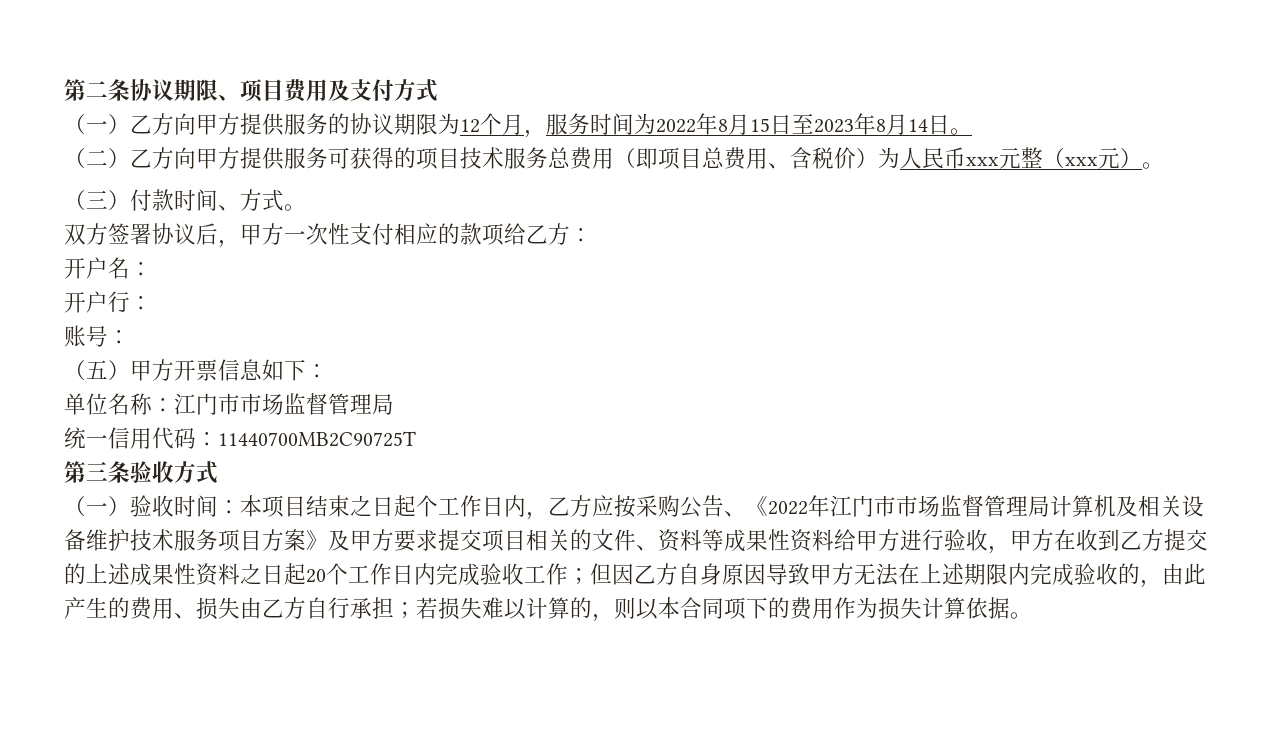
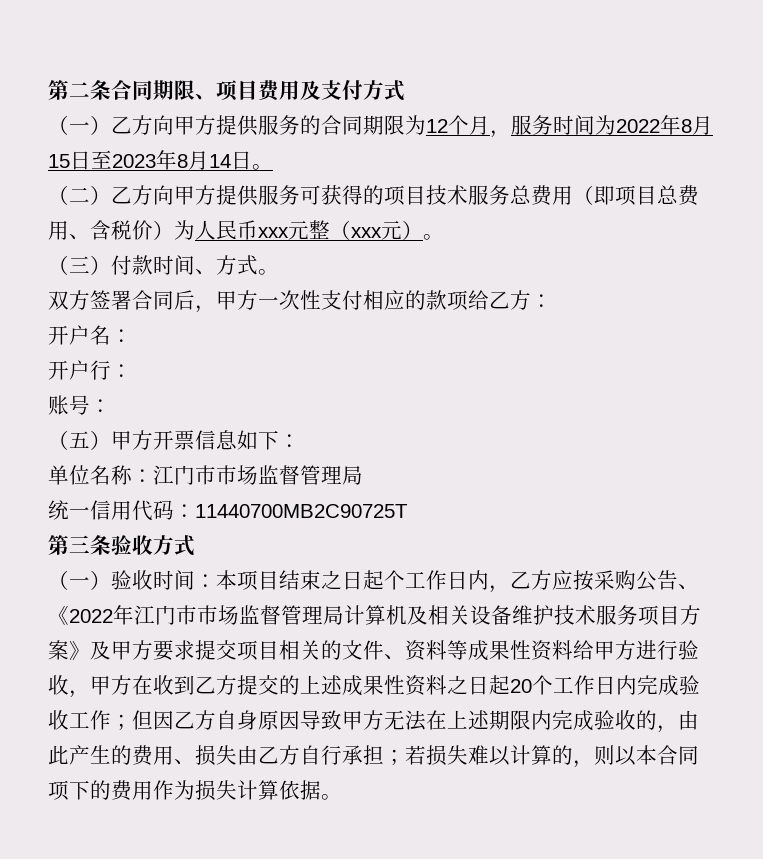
[130,79,174,101] 协议 -> [111,80,153,100] 合同
[350,113,394,135] 协议 -> [321,115,363,135] 合同
[152,223,196,245] 协议 -> [132,290,174,310] 合同

